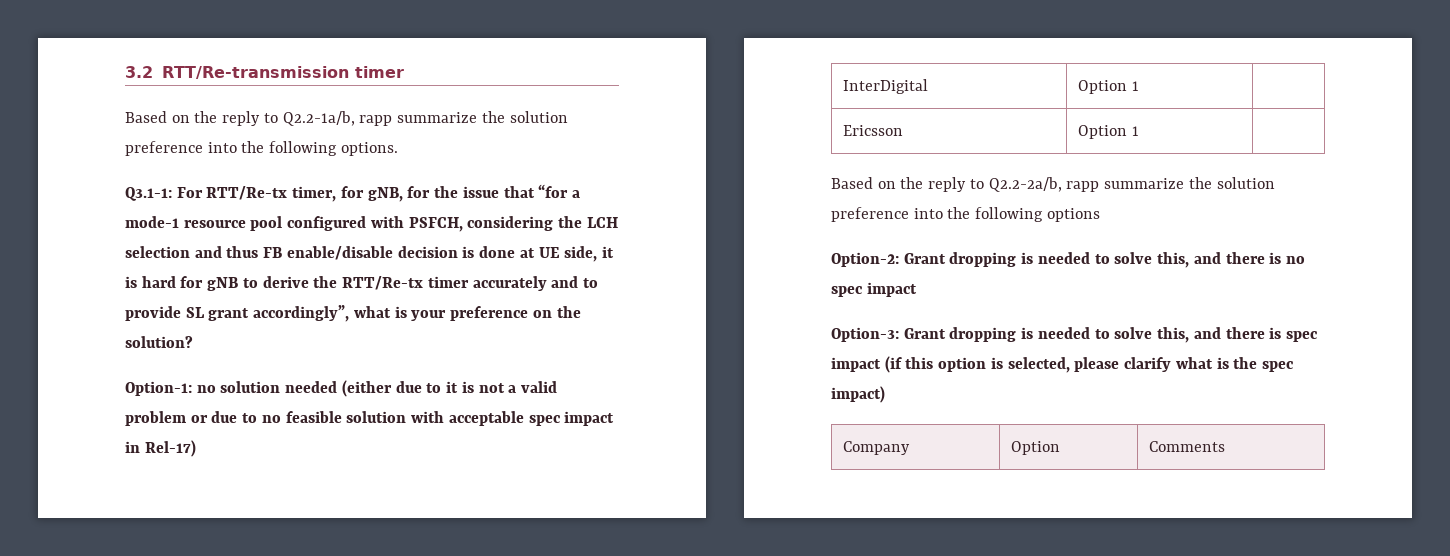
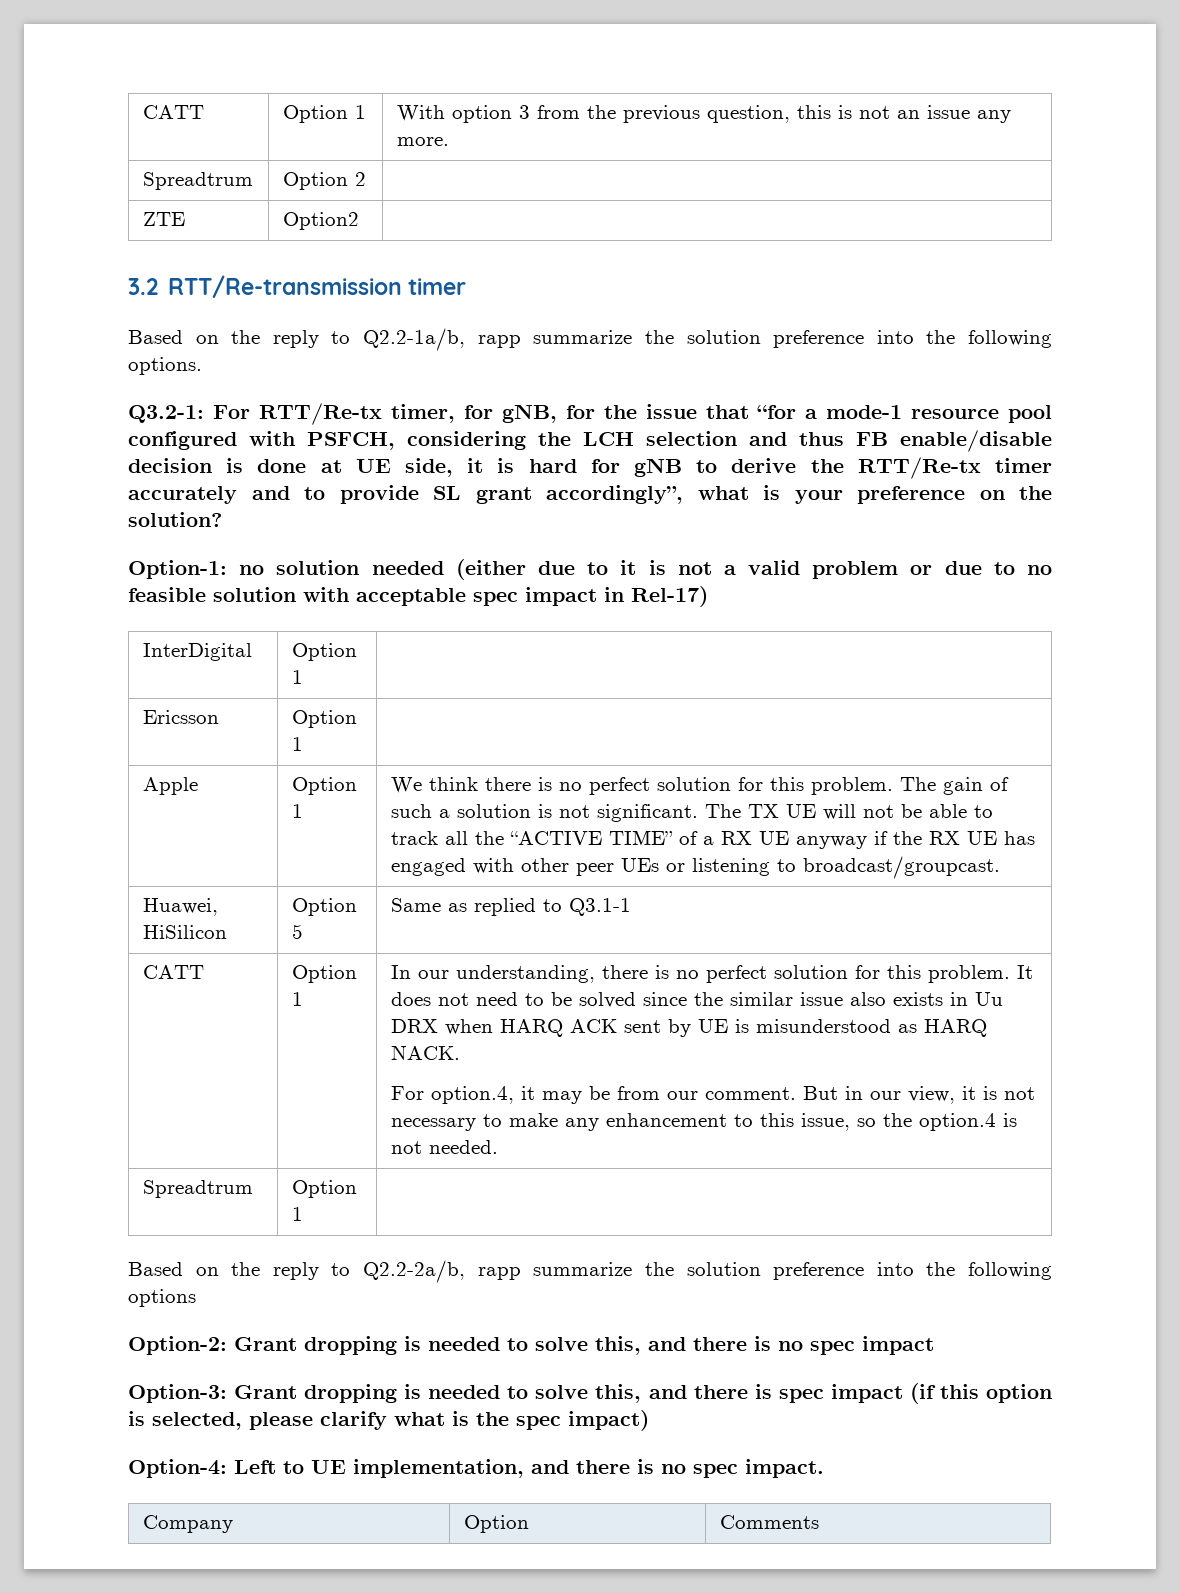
(125, 72) none -> [142,105,204,119] [282,105,366,123] [396,105,1011,123] [396,137,449,146] [142,172,253,190] [282,172,366,190] [142,212,185,226] [282,212,359,230] CATT | Option 1 | With option 3 from the previous question, this is not an issue any more. // Spreadtrum | Option 2 | // ZTE | Option2 | //
[125,187,172,201] Q3.1-1: -> [128,405,204,423] Q3.2-1:
(1140, 131) none -> [142,777,198,795] [291,777,357,795] [291,804,303,818] [390,777,1009,795] [390,804,993,822] [390,830,1035,849] [390,856,1000,879] [142,898,218,916] [142,925,227,939] [291,898,357,916] [291,924,303,939] [390,898,631,916] [142,965,204,979] [291,965,357,983] [291,992,303,1006] [390,965,1033,983] [390,992,1003,1008] [390,1019,987,1037] [390,1045,460,1060] [390,1086,1035,1104] [390,1113,1017,1131] [390,1140,498,1154] [142,1180,253,1198] [291,1180,357,1198] [291,1207,303,1221] // Apple | Option 1 | We think there is no perfect solution for this problem. The gain of such a solution is not significant. The TX UE will not be able to track all the “ACTIVE TIME” of a RX UE anyway if the RX UE has engaged with other peer UEs or listening to broadcast/groupcast. // Huawei, HiSilicon | Option 5 | Same as replied to Q3.1-1 // CATT | Option 1 | In our understanding, there is no perfect solution for this problem. It does not need to be solved since the similar issue also exists in Uu DRX when HARQ ACK sent by UE is misunderstood as HARQ NACK. // For option.4, it may be from our comment. But in our view, it is not necessary to make any enhancement to this issue, so the option.4 is not needed. // Spreadtrum | Option 1 |
(885, 394) none -> [128,1459,824,1478] // Option-4: Left to UE implementation, and there is no spec impact.

